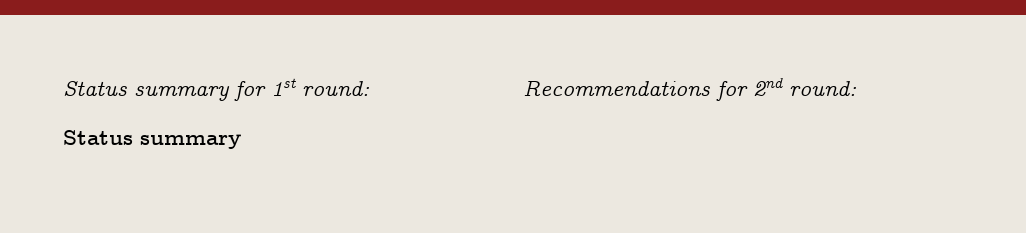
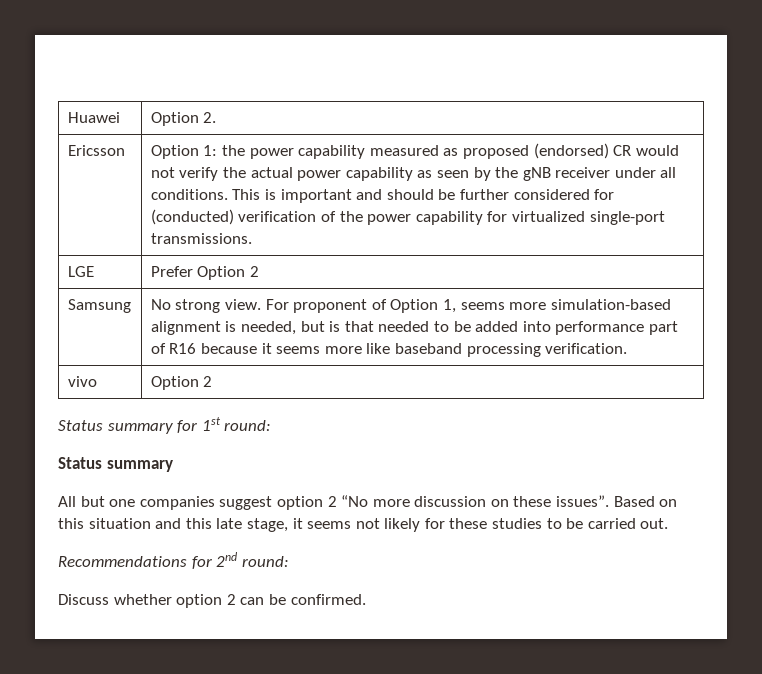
(63, 88) none -> [67,112,120,123] [150,112,217,126] [67,145,125,156] [150,143,679,159] [150,167,677,181] [150,189,615,203] [150,209,665,225] [150,233,252,244] [67,266,94,277] [150,266,259,280] [67,299,131,313] [150,299,671,313] [150,321,678,335] [150,343,628,357] [67,376,97,387] [150,376,213,390] Huawei | Option 2. // Ericsson | Option 1: the power capability measured as proposed (endorsed) CR would not verify the actual power capability as seen by the gNB receiver under all conditions. This is important and should be further considered for (conducted) verification of the power capability for virtualized single-port transmissions. // LGE | Prefer Option 2 // Samsung | No strong view. For proponent of Option 1, seems more simulation-based alignment is needed, but is that needed to be added into performance part of R16 because it seems more like baseband processing verification. // vivo | Option 2 //
[523,77,857,101] Recommendations for 2nd round: -> [58,495,678,510] [58,518,669,532] [58,552,289,569] [58,594,366,608] All but one companies suggest option 2 “No more discussion on these issues”. Based on this situation and this late stage, it seems not likely for these studies to be carried out. // Recommendations for 2nd round: // Discuss whether option 2 can be confirmed.

